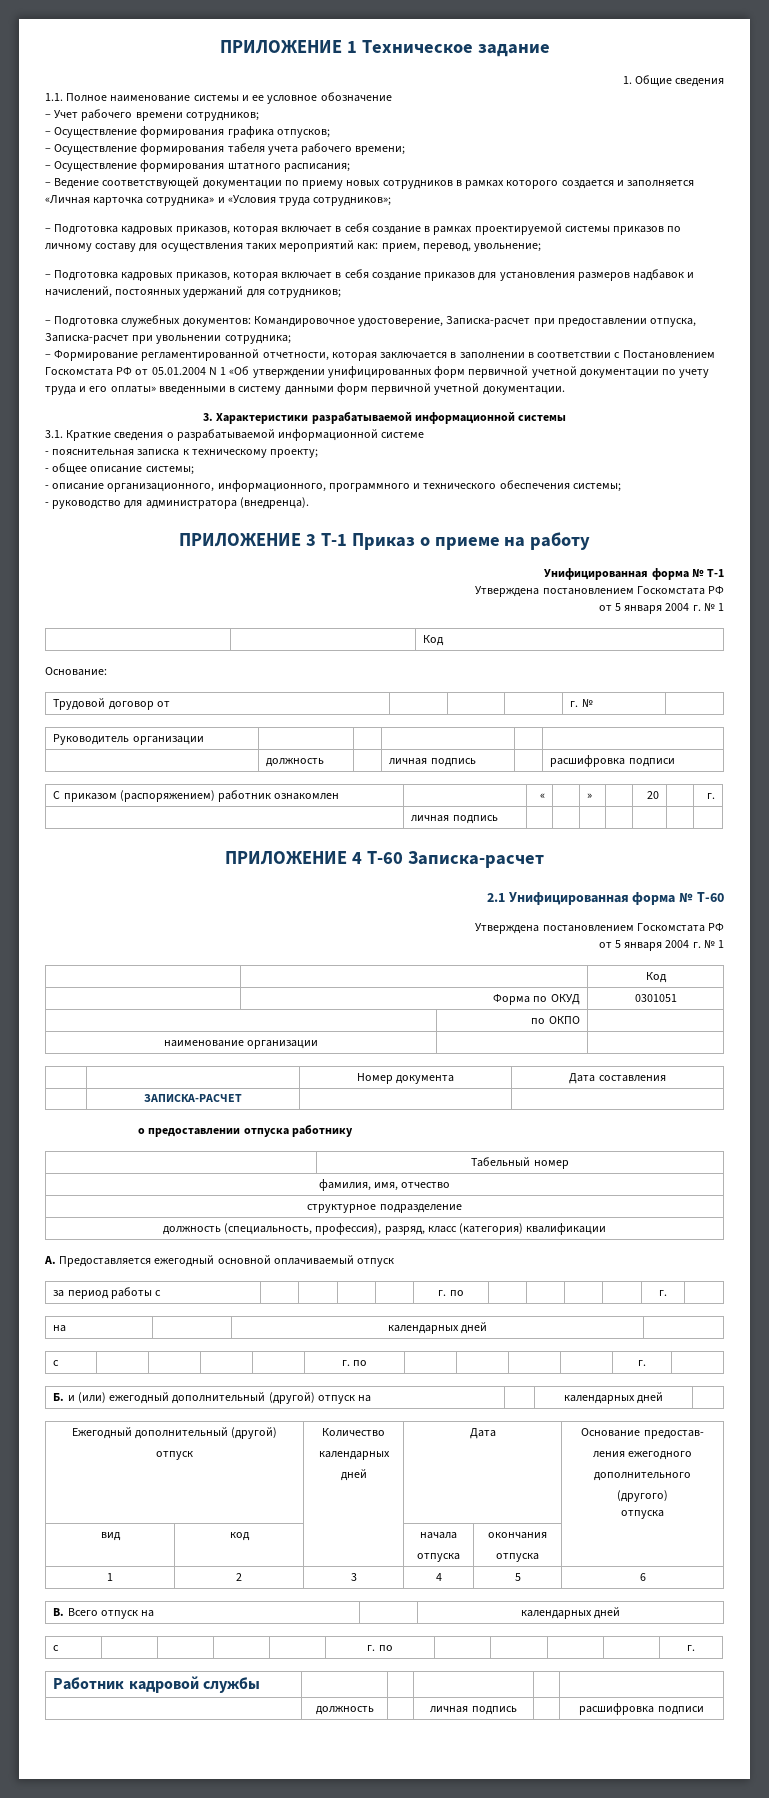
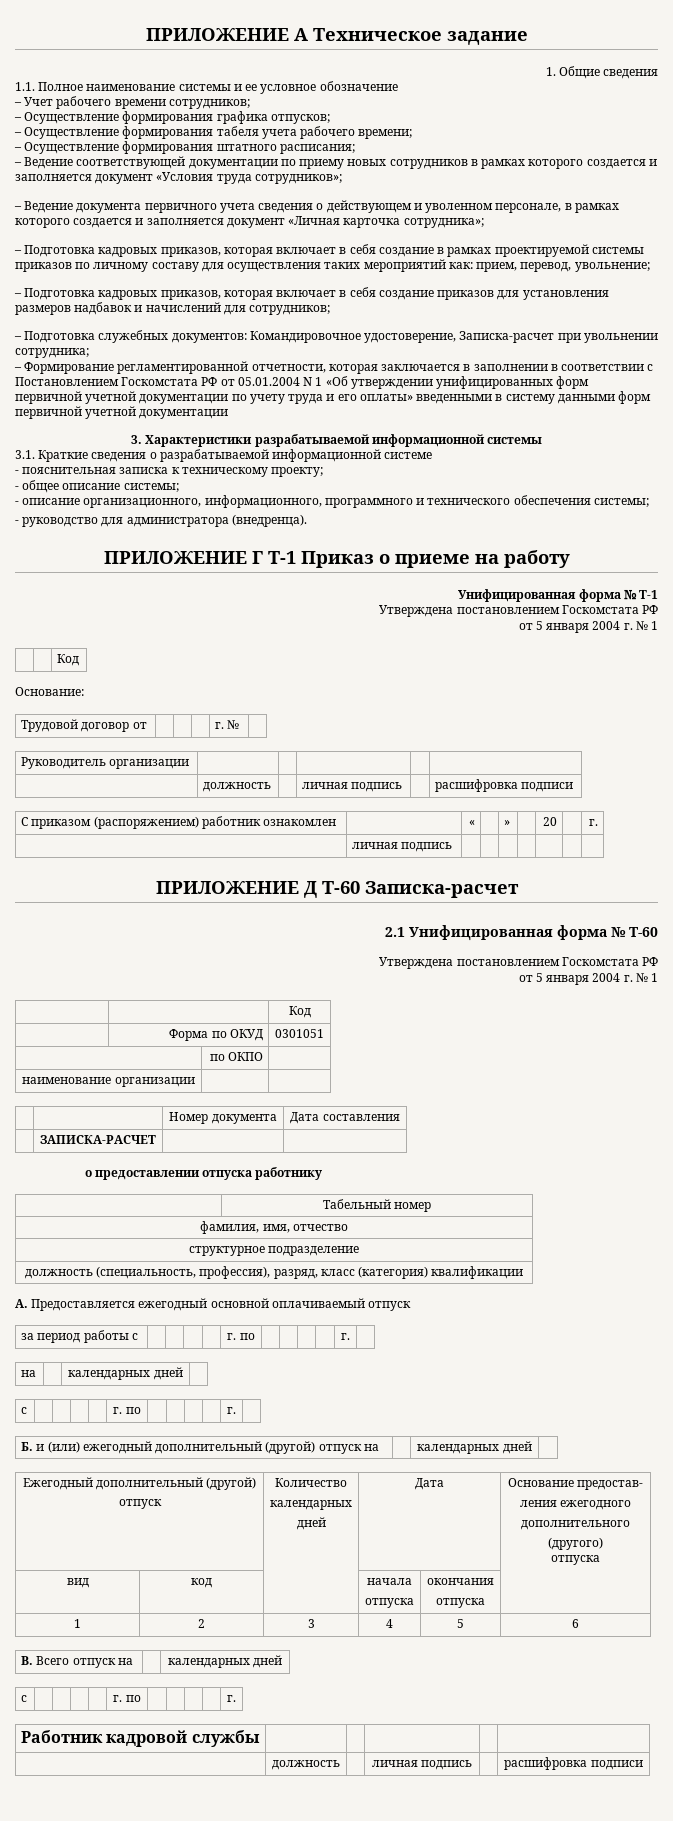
[219,40,357,54] ПРИЛОЖЕНИЕ 1 -> [145,28,308,41] ПРИЛОЖЕНИЕ А
[45,195,225,206] «Личная карточка сотрудника» и -> [95,174,154,184] документ
(392, 201) none -> [14,200,619,213] [15,216,484,228] // – Ведение документа первичного учета сведения о действующем и уволенном персонале, в рамках которого создается и заполняется документ «Личная карточка сотрудника»;
[45,286,244,298] начислений, постоянных удержаний -> [145,302,221,312] начислений
[557,318,697,327] [45,333,154,344] предоставлении отпуска, Записка-расчет при -> (581, 338) none
[482,386,565,395] документации. -> [139,409,229,419] документации
[305,534,316,546] 3 -> [251,551,263,564] Г
[352,852,363,864] 4 -> [303,881,317,898] Д

